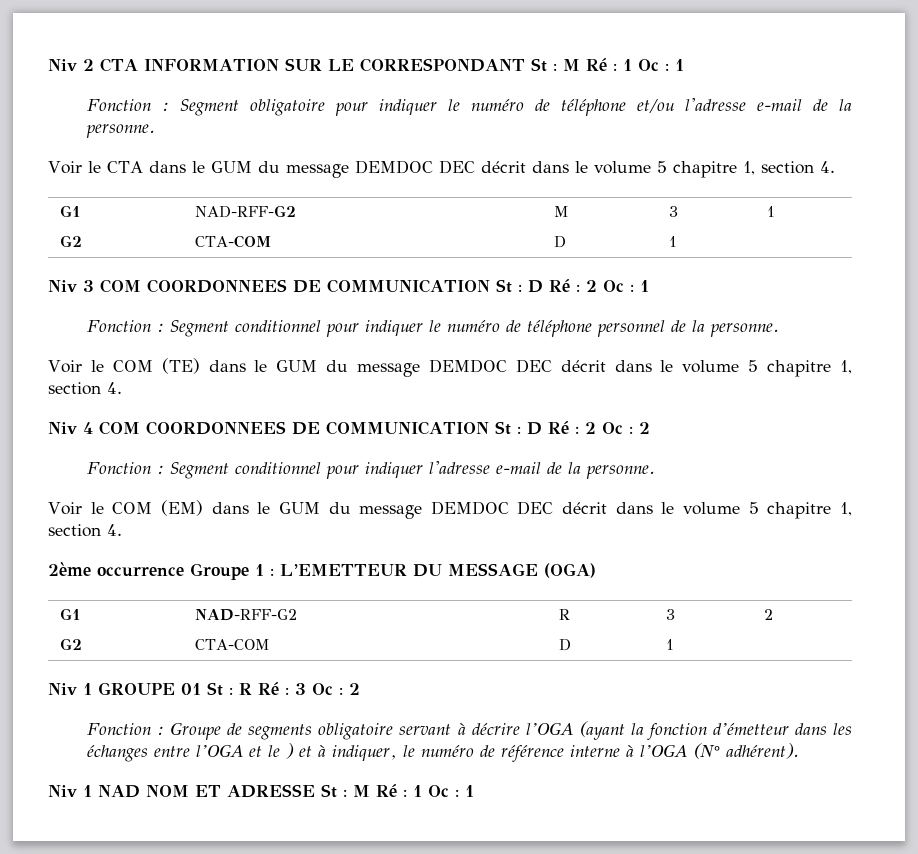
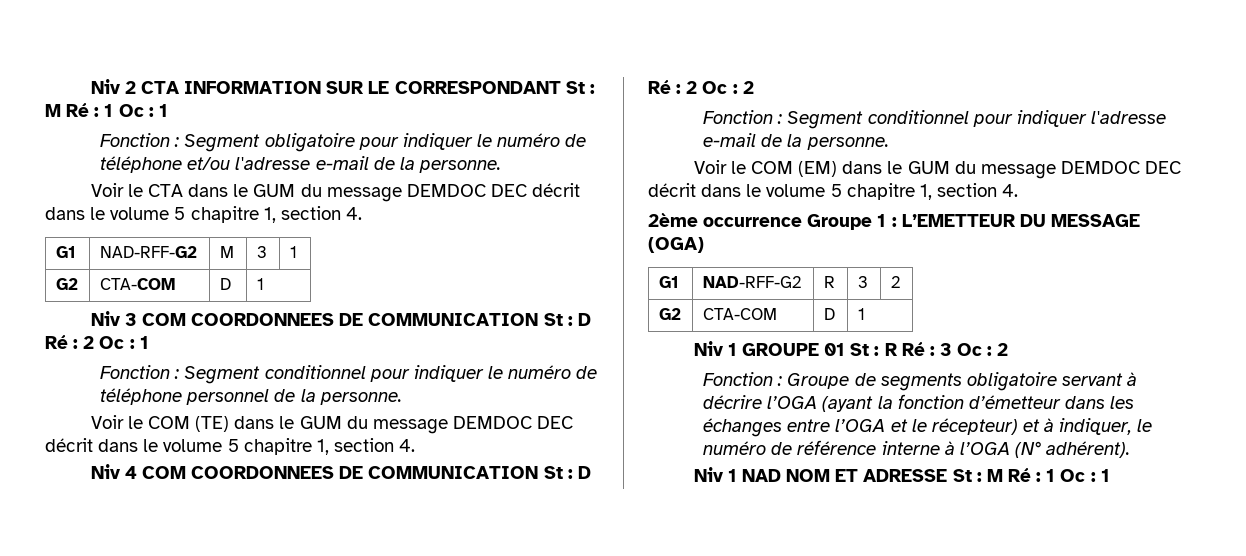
[286,743,295,759] ) -> [931,418,1018,435] récepteur)

